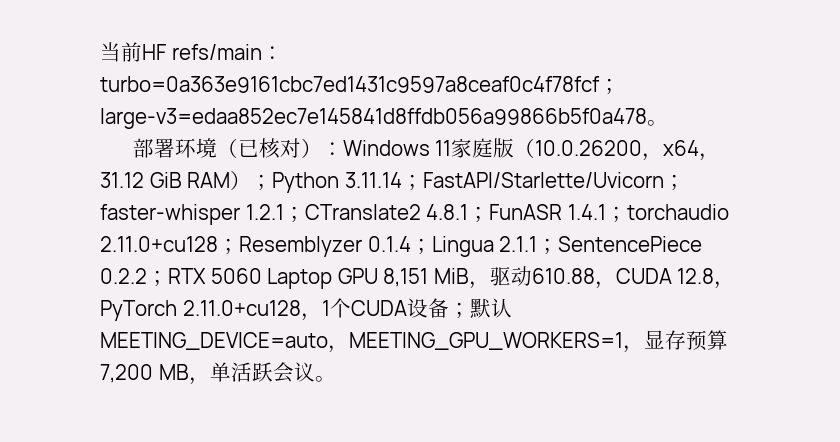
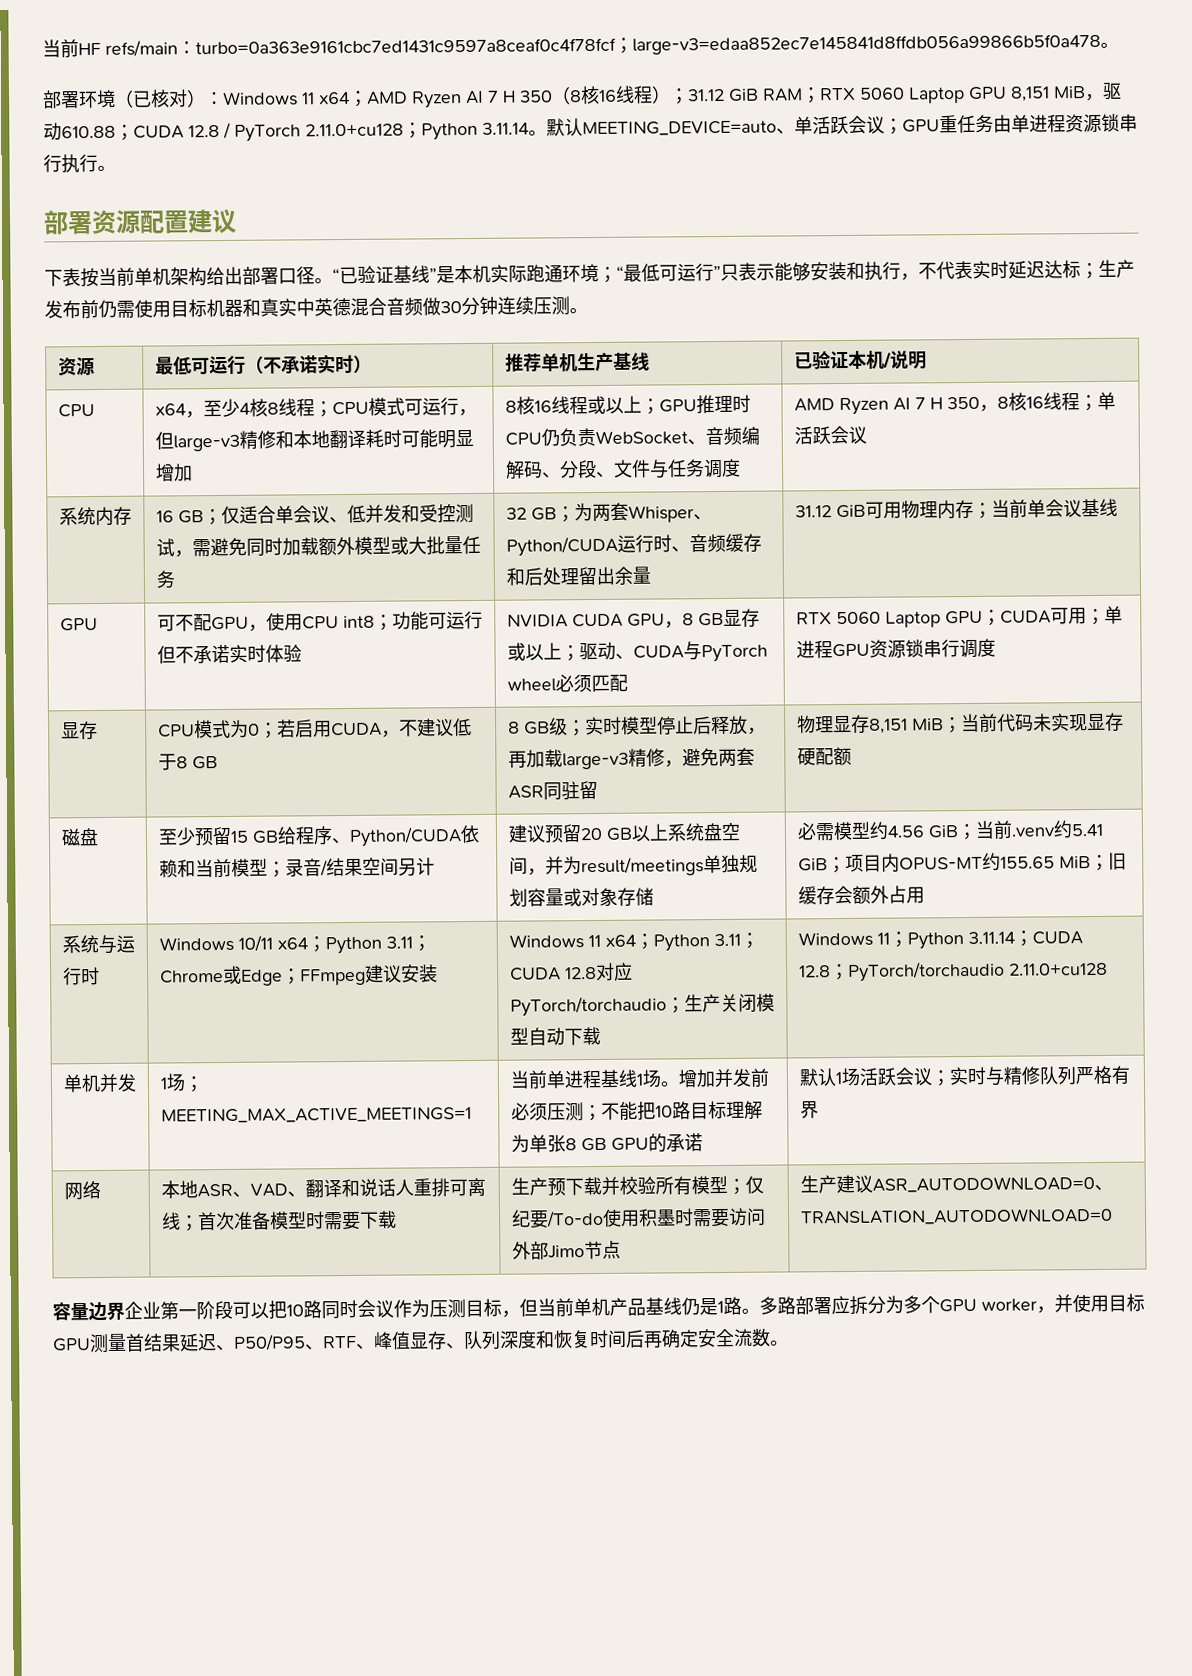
[451,138,721,161] [100,170,685,193] [100,204,729,225] [100,236,703,257] [100,268,147,284] 家庭版（10.0.26200，x64，31.12 GiB RAM）；Python 3.11.14；FastAPI/Starlette/Uvicorn；faster-whisper 1.2.1；CTranslate2 4.8.1；FunASR 1.4.1；torchaudio 2.11.0+cu128；Resemblyzer 0.1.4；Lingua 2.1.1；SentencePiece 0.2.2 -> [319,85,803,109] x64；AMD Ryzen AI 7 H 350（8核16线程）；31.12 GiB RAM
[594,268,736,289] ，CUDA 12.8， -> [115,122,231,141] ；CUDA 12.8 /
[300,298,512,321] [100,330,728,353] [100,362,315,385] ，1个CUDA设备；默认MEETING_DEVICE=auto，MEETING_GPU_WORKERS=1，显存预算7,200 MB，单活跃会议 -> [403,113,1138,141] [43,153,116,174] [43,208,237,235] [44,259,1135,288] [44,296,588,319] [57,357,95,376] [154,354,372,375] [504,352,650,373] [793,350,927,370] [57,404,95,418] [154,397,477,419] [154,429,474,452] [154,463,193,482] [504,394,751,415] [504,426,760,447] [504,458,741,480] [793,391,1116,416] [793,425,867,445] [58,506,132,527] [155,503,474,526] [155,535,481,558] [155,570,175,589] [505,502,712,523] [505,533,762,557] [505,566,651,586] [794,498,1118,520] [59,617,98,632] [156,610,483,632] [156,644,302,664] [506,608,760,629] [506,641,768,663] [506,674,628,693] [795,605,1123,628] [795,638,996,659] [60,721,98,740] [157,717,472,739] [157,753,218,771] [507,715,766,737] [507,747,755,770] [507,780,598,801] [796,712,1124,734] [796,746,852,766] [60,827,99,847] [157,824,480,847] [158,857,435,878] [507,822,741,844] [508,854,758,877] [508,887,654,907] [796,820,1103,841] [797,852,1127,874] [797,885,925,905] [61,934,135,955] [62,966,100,986] [158,935,431,955] [159,964,438,986] [508,932,759,952] [509,962,633,982] [509,993,775,1017] [509,1026,601,1046] [797,930,1083,950] [798,961,1108,982] [62,1073,137,1093] [159,1073,204,1093] [160,1107,472,1124] [509,1068,770,1089] [510,1100,763,1122] [510,1133,703,1153] [798,1065,1130,1087] [799,1100,819,1119] [63,1180,101,1201] [160,1177,486,1199] [160,1210,397,1232] [510,1175,764,1197] [510,1207,766,1229] [511,1240,621,1260] [799,1174,1113,1194] [799,1207,1113,1226] [52,1293,1145,1322] [52,1328,771,1354] ；Python 3.11.14。默认MEETING_DEVICE=auto、单活跃会议；GPU重任务由单进程资源锁串行执行。 // 部署资源配置建议 // 下表按当前单机架构给出部署口径。“已验证基线”是本机实际跑通环境；“最低可运行”只表示能够安装和执行，不代表实时延迟达标；生产发布前仍需使用目标机器和真实中英德混合音频做30分钟连续压测。 // 资源 | 最低可运行（不承诺实时） | 推荐单机生产基线 | 已验证本机/说明 // CPU | x64，至少4核8线程；CPU模式可运行，但large-v3精修和本地翻译耗时可能明显增加 | 8核16线程或以上；GPU推理时CPU仍负责WebSocket、音频编解码、分段、文件与任务调度 | AMD Ryzen AI 7 H 350，8核16线程；单活跃会议 // 系统内存 | 16 GB；仅适合单会议、低并发和受控测试，需避免同时加载额外模型或大批量任务 | 32 GB；为两套Whisper、Python/CUDA运行时、音频缓存和后处理留出余量 | 31.12 GiB可用物理内存；当前单会议基线 // GPU | 可不配GPU，使用CPU int8；功能可运行但不承诺实时体验 | NVIDIA CUDA GPU，8 GB显存或以上；驱动、CUDA与PyTorch wheel必须匹配 | RTX 5060 Laptop GPU；CUDA可用；单进程GPU资源锁串行调度 // 显存 | CPU模式为0；若启用CUDA，不建议低于8 GB | 8 GB级；实时模型停止后释放，再加载large-v3精修，避免两套ASR同驻留 | 物理显存8,151 MiB；当前代码未实现显存硬配额 // 磁盘 | 至少预留15 GB给程序、Python/CUDA依赖和当前模型；录音/结果空间另计 | 建议预留20 GB以上系统盘空间，并为result/meetings单独规划容量或对象存储 | 必需模型约4.56 GiB；当前.venv约5.41 GiB；项目内OPUS-MT约155.65 MiB；旧缓存会额外占用 // 系统与运行时 | Windows 10/11 x64；Python 3.11；Chrome或Edge；FFmpeg建议安装 | Windows 11 x64；Python 3.11；CUDA 12.8对应PyTorch/torchaudio；生产关闭模型自动下载 | Windows 11；Python 3.11.14；CUDA 12.8；PyTorch/torchaudio 2.11.0+cu128 // 单机并发 | 1场；MEETING_MAX_ACTIVE_MEETINGS=1 | 当前单进程基线1场。增加并发前必须压测；不能把10路目标理解为单张8 GB GPU的承诺 | 默认1场活跃会议；实时与精修队列严格有界 // 网络 | 本地ASR、VAD、翻译和说话人重排可离线；首次准备模型时需要下载 | 生产预下载并校验所有模型；仅纪要/To-do使用积墨时需要访问外部Jimo节点 | 生产建议ASR_AUTODOWNLOAD=0、TRANSLATION_AUTODOWNLOAD=0 // 容量边界企业第一阶段可以把10路同时会议作为压测目标，但当前单机产品基线仍是1路。多路部署应拆分为多个GPU worker，并使用目标GPU测量首结果延迟、P50/P95、RTF、峰值显存、队列深度和恢复时间后再确定安全流数

